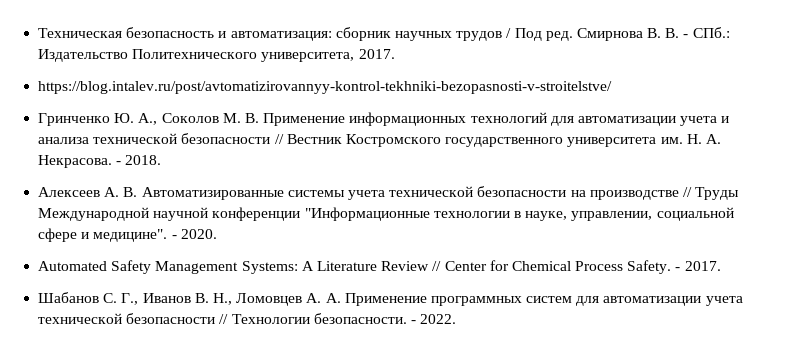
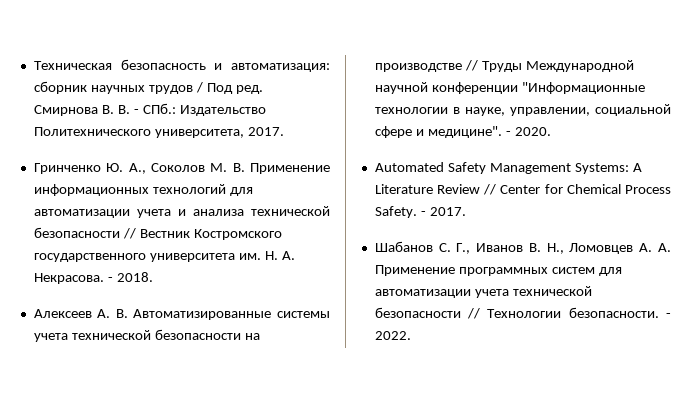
[38,81,613,94] // https://blog.intalev.ru/post/avtomatizirovannyy-kontrol-tekhniki-bezopasnosti-v-stroitelstve/ -> (284, 131) none

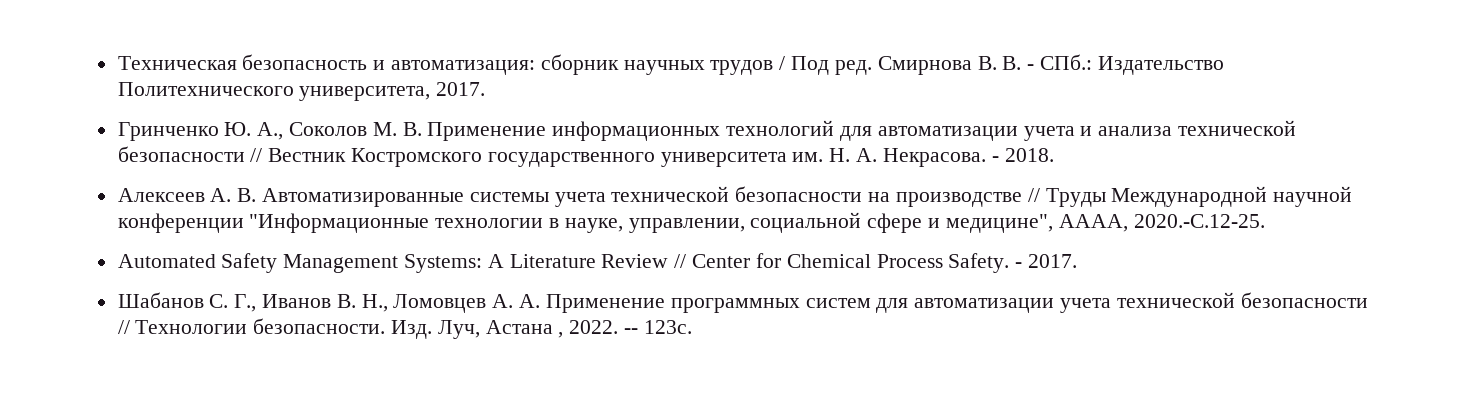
[427,126,551,138] медицине". - 2020. -> [945,214,1265,233] медицине", АААА, 2020.-С.12-25.
[666,313,671,318] [374,331,411,340] - 2022. -> [391,320,692,339] Изд. Луч, Астана , 2022. -- 123с.

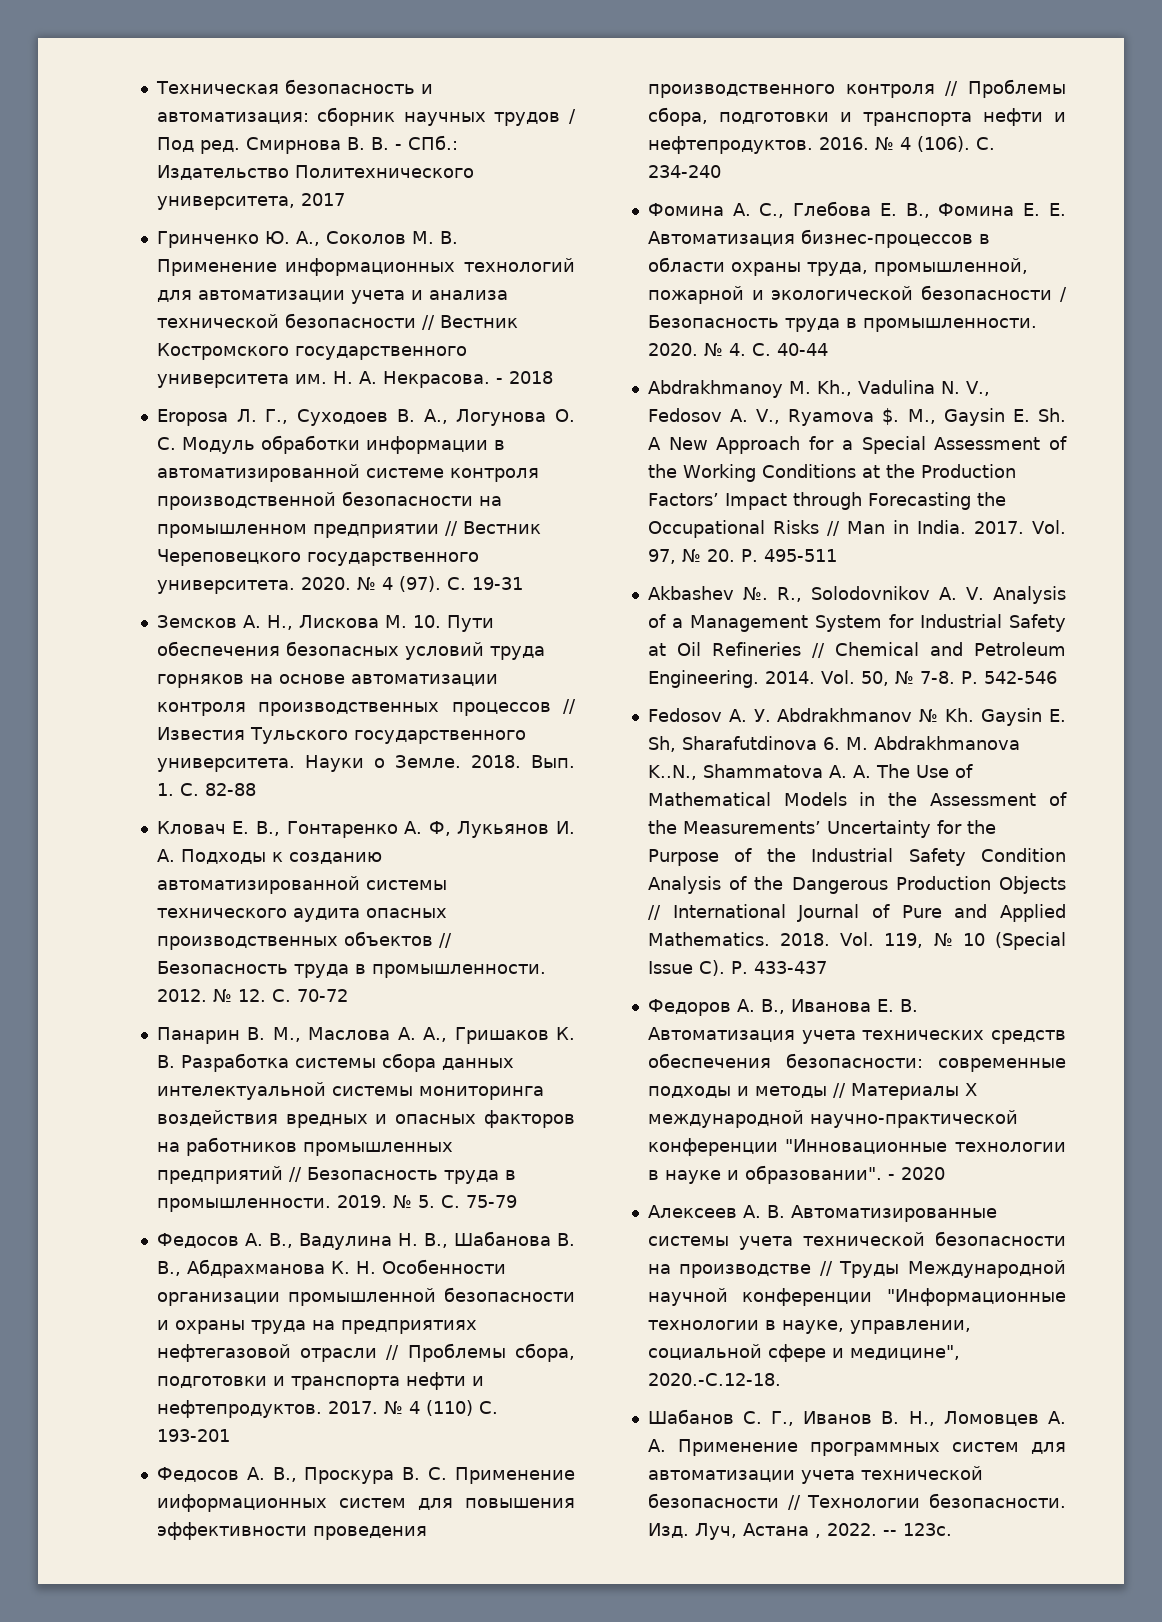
[436,82,486,96] 2017. -> [300,193,345,206] 2017
[1004,148,1054,162] 2018. -> [508,371,553,384] [156,409,575,426] [156,435,505,454] [156,464,539,482] [156,491,502,510] [156,521,541,538] [156,549,479,566] [156,576,523,594] [156,615,494,632] [156,641,545,660] [156,674,498,688] [156,699,576,716] [156,727,526,744] [156,755,575,772] [156,783,256,796] [156,821,576,838] [156,849,382,864] [156,876,447,894] [156,908,447,922] [156,931,452,950] [156,961,546,978] [156,989,348,1002] [156,1027,575,1044] [156,1053,514,1072] [156,1082,544,1100] [156,1110,575,1128] [156,1137,453,1156] [156,1166,516,1184] [156,1195,517,1212] [156,1231,575,1250] [156,1259,506,1278] [156,1287,575,1306] [156,1320,477,1334] [156,1343,575,1362] [156,1372,484,1390] [156,1400,498,1418] [156,1429,230,1442] [156,1467,575,1484] [156,1494,575,1512] [156,1522,427,1540] [647,79,1066,98] [647,107,1066,126] [647,136,995,154] [647,165,721,178] [647,201,1066,218] [647,229,990,248] [647,257,1028,276] [647,285,1067,304] [647,315,1037,332] [647,343,828,356] [647,380,990,398] [647,408,1066,426] [647,436,1067,454] [647,464,1016,482] [647,492,1006,510] [647,520,1067,538] [647,549,837,564] [647,586,1066,604] [647,614,1066,632] [647,642,1066,658] [647,670,1057,688] [647,708,1066,726] [647,736,1020,752] [647,764,973,780] [647,792,1067,806] [647,820,996,838] [647,848,1066,866] [647,876,1066,894] [647,904,1066,922] [647,932,1066,950] [647,960,827,976] [647,999,918,1016] [647,1027,1066,1044] [647,1053,1066,1072] [647,1083,977,1100] [647,1110,1018,1128] [647,1138,1066,1156] [647,1165,945,1184] 2018 // Eroposa Л. Г., Суходоев В. А., Логунова О. С. Модуль обработки информации в автоматизированной системе контроля производственной безопасности на промышленном предприятии // Вестник Череповецкого государственного университета. 2020. № 4 (97). С. 19-31 // Земсков А. Н., Лискова М. 10. Пути обеспечения безопасных условий труда горняков на основе автоматизации контроля производственных процессов // Известия Тульского государственного университета. Науки о Земле. 2018. Вып. 1. С. 82-88 // Кловач Е. B., Гонтаренко А. Ф, Лукьянов И. А. Подходы к созданию автоматизированной системы технического аудита опасных производственных объектов // Безопасность труда в промышленности. 2012. № 12. С. 70-72 // Панарин В. М., Маслова А. A., Гришаков К. В. Разработка системы сбора данных интелектуальной системы мониторинга воздействия вредных и опасных факторов на работников промышленных предприятий // Безопасность труда в промышленности. 2019. № 5. С. 75-79 // Федосов А. B., Вадулина Н. В., Шабанова В. В., Абдрахманова К. Н. Особенности организации промышленной безопасности и охраны труда на предприятиях нефтегазовой отрасли // Проблемы сбора, подготовки и транспорта нефти и нефтепродуктов. 2017. № 4 (110) С. 193-201 // Федосов А. B., Проскура В. С. Применение ииформационных систем для повышения эффективности проведения производственного контроля // Проблемы сбора, подготовки и транспорта нефти и нефтепродуктов. 2016. № 4 (106). С. 234-240 // Фомина А. С., Глебова Е. В., Фомина Е. Е. Автоматизация бизнес-процессов в области охраны труда, промышленной, пожарной и экологической безопасности / Безопасность труда в промышленности. 2020. № 4. С. 40-44 // Abdrakhmanoy М. Kh., Vadulina N. V., Fedosov A. V., Ryamova $. M., Gaysin Е. Sh. А New Approach for a Special Assessment of the Working Conditions at the Production Factors’ Impact through Forecasting the Occupational Risks // Man in India. 2017. Vol. 97, № 20. P. 495-511 // Akbashev №. R., Solodovnikov A. V. Analysis of a Management System for Industrial Safety at Oil Refineries // Chemical and Petroleum Engineering. 2014. Vol. 50, № 7-8. P. 542-546 // Fedosov А. У. Abdrakhmanov № Kh. Gaysin Е. Sh, Sharafutdinova 6. М. Abdrakhmanova K..N., Shammatova A. A. The Use of Mathematical Models in the Assessment of the Measurements’ Uncertainty for the Purpose of the Industrial Safety Condition Analysis of the Dangerous Production Objects // International Journal of Pure and Applied Mathematics. 2018. Vol. 119, № 10 (Special Issue С). Р. 433-437 // Федоров А. В., Иванова Е. В. Автоматизация учета технических средств обеспечения безопасности: современные подходы и методы // Материалы X международной научно-практической конференции "Инновационные технологии в науке и образовании". - 2020
[1058,214,1265,232] [117,253,1077,273] АААА, 2020.-С.12-25. // Automated Safety Management Systems: A Literature Review // Center for Chemical Process Safety. - 2017. -> [647,1373,781,1386] 2020.-С.12-18.

